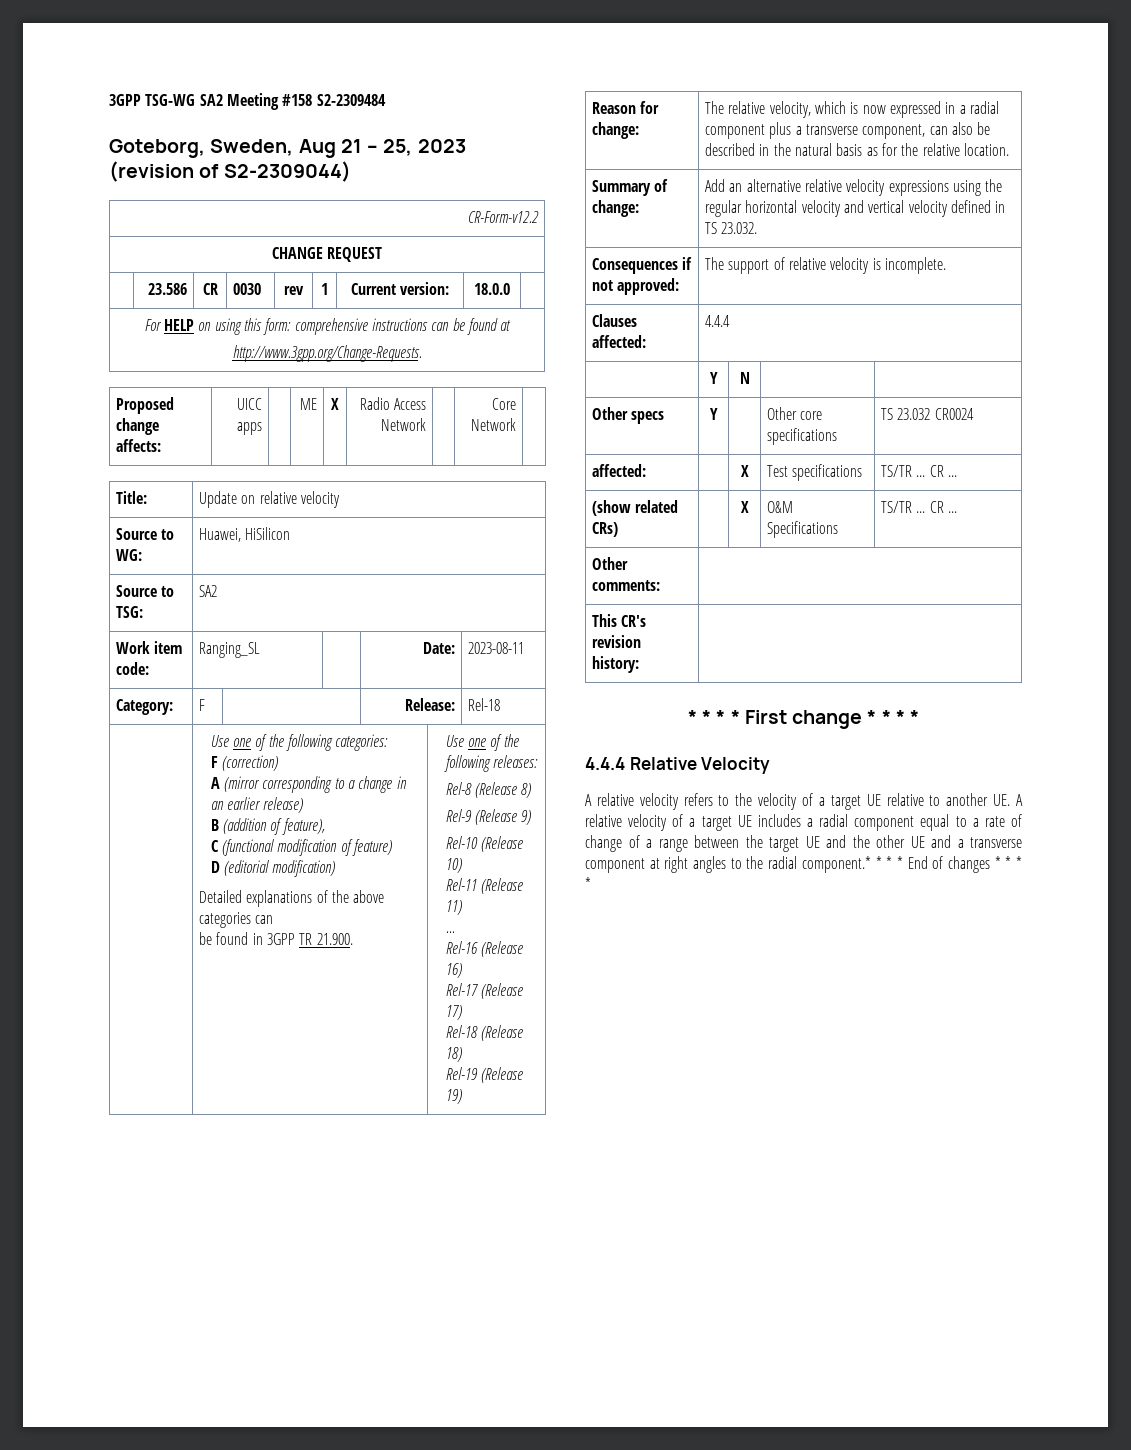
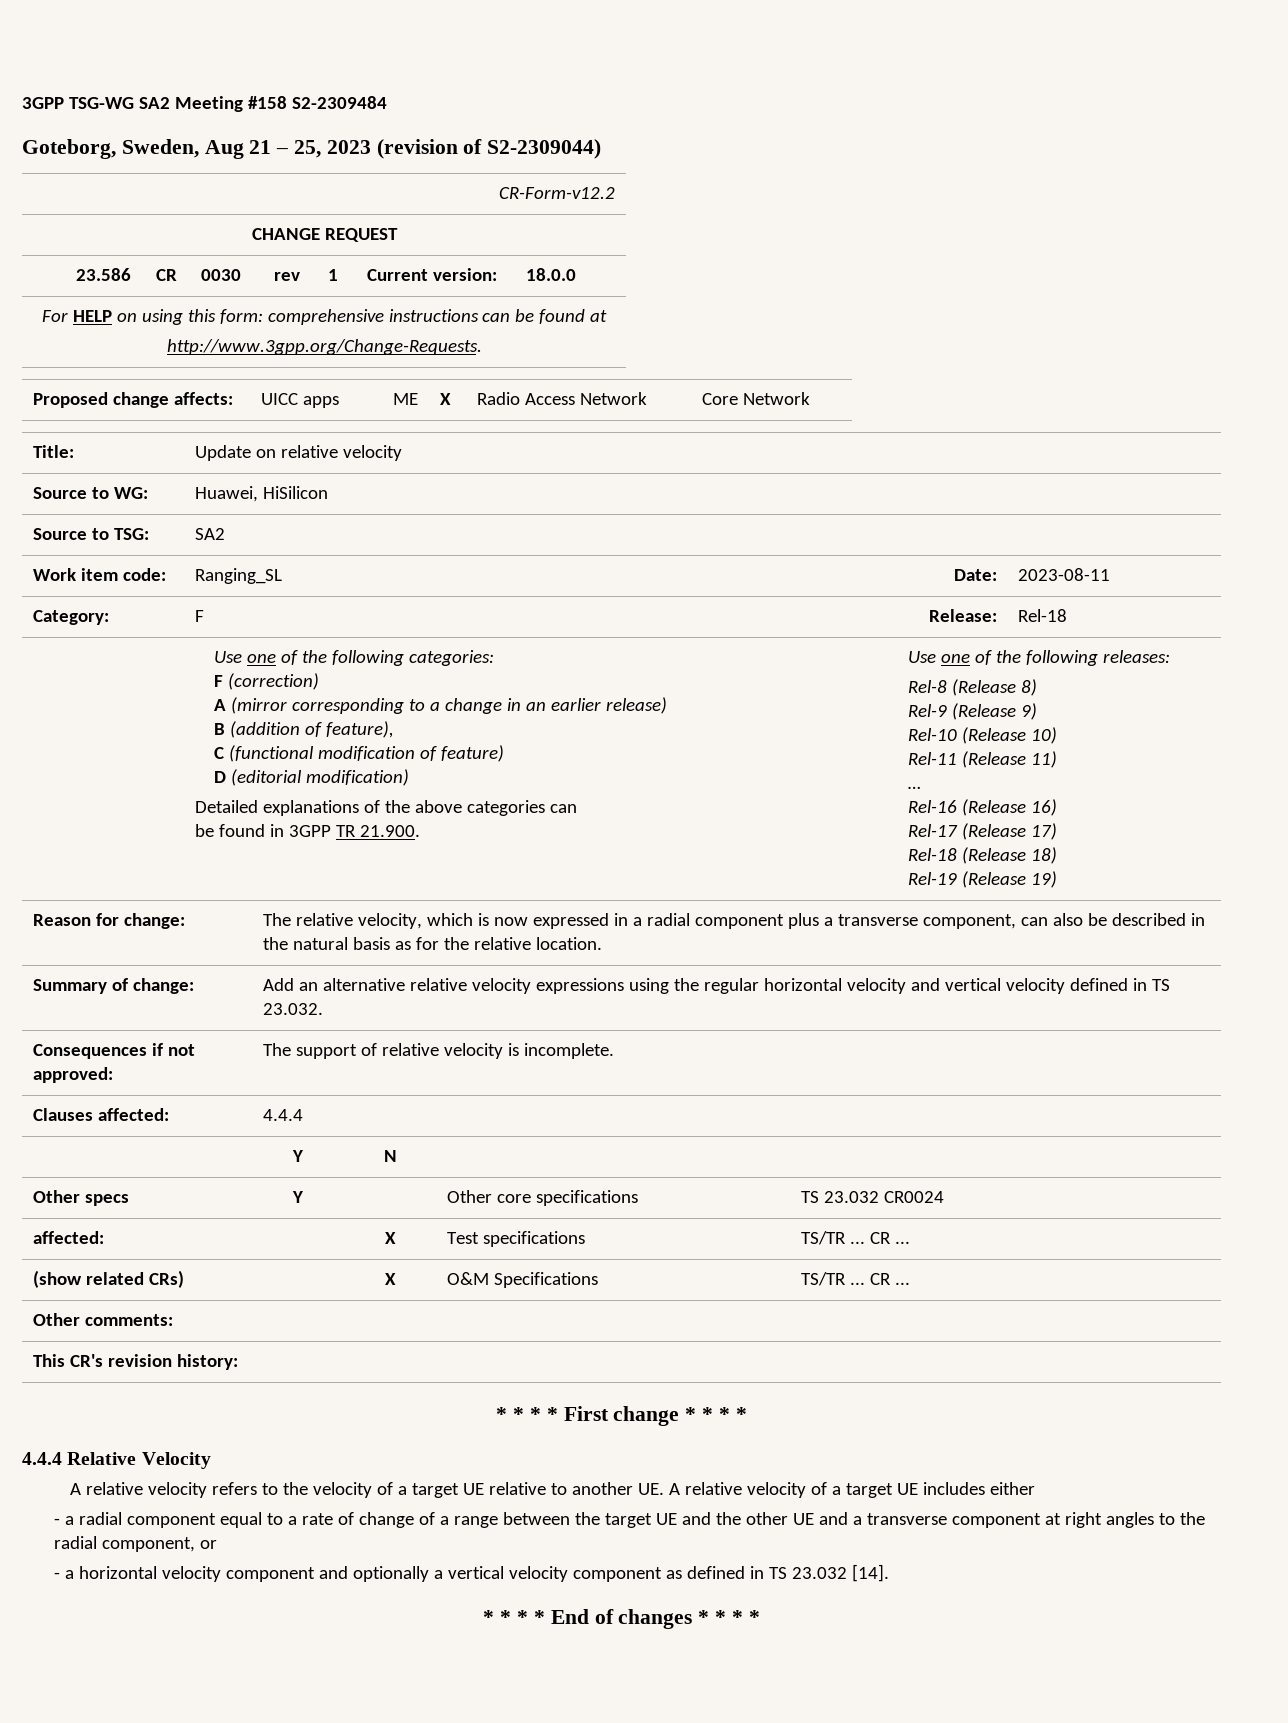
(801, 820) none -> [989,1482,1035,1495] [53,1518,60,1525] either // -
[801,856,871,873] component.* -> [101,1537,217,1552] [53,1564,889,1582] [483,1610,495,1624] component, or // - a horizontal velocity component and optionally a vertical velocity component as defined in TS 23.032 [14]. // *

